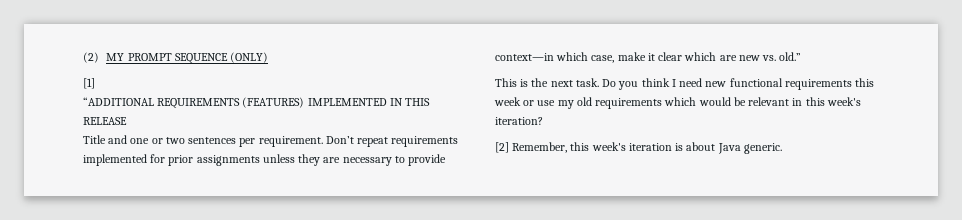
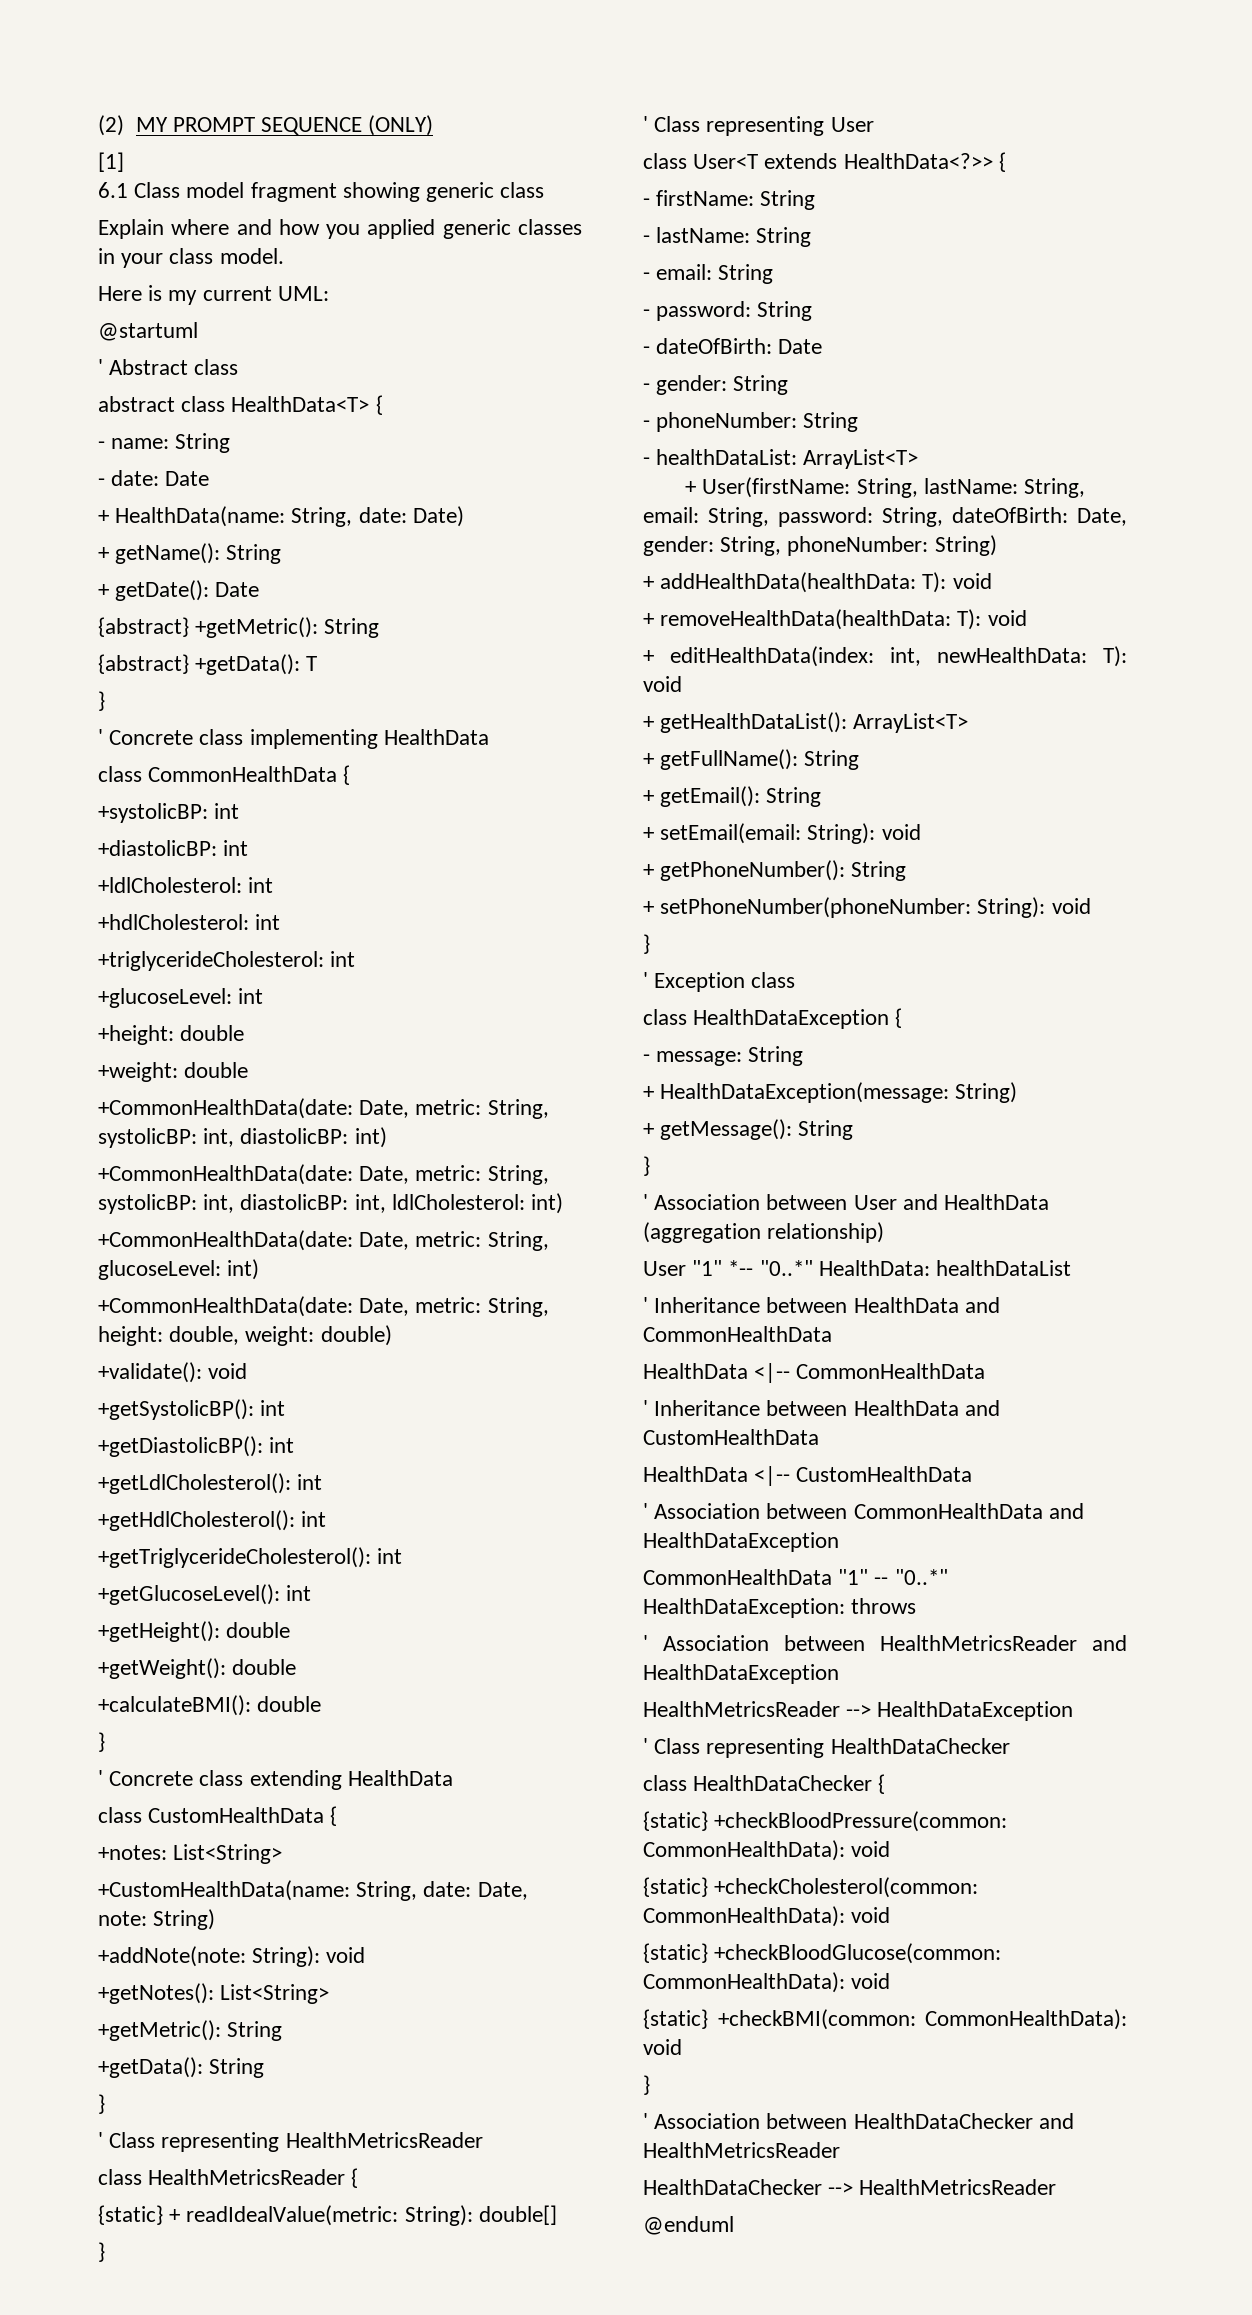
[83,97,431,109] [83,117,127,125] [83,135,459,147] [83,154,447,166] [495,52,802,63] [495,78,875,90] [494,97,861,109] [495,117,543,125] [495,142,782,154] “ADDITIONAL REQUIREMENTS (FEATURES) IMPLEMENTED IN THIS RELEASE // Title and one or two sentences per requirement. Don’t repeat requirements implemented for prior assignments unless they are necessary to provide context—in which case, make it clear which are new vs. old.” // This is the next task. Do you think I need new functional requirements this week or use my old requirements which would be relevant in this week's iteration? // [2] Remember, this week's iteration is about Java generic. -> [98,182,545,202] [98,219,582,239] [98,248,284,268] [98,285,329,305] [98,322,198,341] [98,359,239,375] [98,395,383,415] [98,433,231,453] [98,470,210,486] [98,506,464,527] [98,543,282,564] [98,580,260,601] [98,617,380,638] [98,654,318,675] [98,691,105,711] [98,729,489,749] [98,765,351,785] [98,803,240,823] [98,840,249,856] [98,877,274,893] [98,914,281,930] [98,951,356,971] [98,988,264,1008] [98,1025,245,1045] [98,1062,249,1082] [98,1098,549,1119] [98,1127,387,1148] [98,1164,549,1185] [98,1193,564,1214] [98,1230,549,1251] [98,1259,260,1280] [98,1296,549,1317] [98,1325,392,1346] [98,1362,248,1383] [98,1399,286,1420] [98,1436,295,1457] [98,1473,323,1494] [98,1510,327,1531] [98,1547,403,1568] [98,1584,312,1605] [98,1621,291,1642] [98,1658,297,1679] [98,1695,322,1716] [98,1732,105,1752] [98,1770,453,1790] [98,1806,338,1826] [98,1844,283,1864] [98,1880,528,1901] [98,1909,216,1930] [98,1946,366,1967] [98,1983,330,2004] [98,2020,283,2041] [98,2057,265,2078] [98,2094,105,2114] [98,2132,483,2152] [98,2168,359,2188] [98,2205,557,2226] [98,2242,105,2262] [643,116,874,136] [643,152,1006,172] [643,190,816,210] [643,227,812,247] [643,264,774,284] [643,301,813,321] [643,338,823,354] [643,375,789,395] [643,412,859,432] [643,449,919,469] [685,477,1085,498] [643,507,1127,527] [643,535,997,556] [643,572,992,593] [643,609,1027,630] [643,646,1127,667] [643,676,682,692] [643,712,969,733] [643,749,860,770] [643,786,822,807] [643,823,921,844] [643,860,907,881] [643,897,1091,918] [643,934,650,954] [643,972,796,992] [643,1008,903,1029] [643,1046,804,1066] [643,1082,1018,1103] [643,1119,854,1140] [643,1156,650,1176] [643,1194,1050,1210] [643,1222,885,1243] [643,1260,1072,1276] [643,1297,1000,1313] [643,1326,832,1342] [643,1363,986,1383] [643,1400,1000,1416] [643,1429,819,1445] [643,1466,973,1486] [643,1503,1084,1519] [643,1532,839,1552] [643,1569,948,1585] [643,1598,917,1618] [643,1635,1127,1651] [643,1664,839,1684] [643,1701,1074,1721] [643,1738,1010,1758] [643,1774,886,1794] [643,1811,1008,1832] [643,1840,891,1861] [643,1877,979,1898] [643,1906,891,1927] [643,1943,1002,1964] [643,1972,891,1993] [643,2009,1127,2030] [643,2039,682,2055] [643,2075,650,2095] [643,2113,1074,2129] [643,2142,840,2158] [643,2179,1057,2195] [643,2216,734,2235] 6.1 Class model fragment showing generic class // Explain where and how you applied generic classes in your class model. // Here is my current UML: // @startuml // ' Abstract class // abstract class HealthData<T> { // - name: String // - date: Date // + HealthData(name: String, date: Date) // + getName(): String // + getDate(): Date // {abstract} +getMetric(): String // {abstract} +getData(): T // } // ' Concrete class implementing HealthData // class CommonHealthData { // +systolicBP: int // +diastolicBP: int // +ldlCholesterol: int // +hdlCholesterol: int // +triglycerideCholesterol: int // +glucoseLevel: int // +height: double // +weight: double // +CommonHealthData(date: Date, metric: String, systolicBP: int, diastolicBP: int) // +CommonHealthData(date: Date, metric: String, systolicBP: int, diastolicBP: int, ldlCholesterol: int) // +CommonHealthData(date: Date, metric: String, glucoseLevel: int) // +CommonHealthData(date: Date, metric: String, height: double, weight: double) // +validate(): void // +getSystolicBP(): int // +getDiastolicBP(): int // +getLdlCholesterol(): int // +getHdlCholesterol(): int // +getTriglycerideCholesterol(): int // +getGlucoseLevel(): int // +getHeight(): double // +getWeight(): double // +calculateBMI(): double // } // ' Concrete class extending HealthData // class CustomHealthData { // +notes: List<String> // +CustomHealthData(name: String, date: Date, note: String) // +addNote(note: String): void // +getNotes(): List<String> // +getMetric(): String // +getData(): String // } // ' Class representing HealthMetricsReader // class HealthMetricsReader { // {static} + readIdealValue(metric: String): double[] // } // ' Class representing User // class User<T extends HealthData<?>> { // - firstName: String // - lastName: String // - email: String // - password: String // - dateOfBirth: Date // - gender: String // - phoneNumber: String // - healthDataList: ArrayList<T> // + User(firstName: String, lastName: String, email: String, password: String, dateOfBirth: Date, gender: String, phoneNumber: String) // + addHealthData(healthData: T): void // + removeHealthData(healthData: T): void // + editHealthData(index: int, newHealthData: T): void // + getHealthDataList(): ArrayList<T> // + getFullName(): String // + getEmail(): String // + setEmail(email: String): void // + getPhoneNumber(): String // + setPhoneNumber(phoneNumber: String): void // } // ' Exception class // class HealthDataException { // - message: String // + HealthDataException(message: String) // + getMessage(): String // } // ' Association between User and HealthData (aggregation relationship) // User "1" *-- "0..*" HealthData: healthDataList // ' Inheritance between HealthData and CommonHealthData // HealthData <|-- CommonHealthData // ' Inheritance between HealthData and CustomHealthData // HealthData <|-- CustomHealthData // ' Association between CommonHealthData and HealthDataException // CommonHealthData "1" -- "0..*" HealthDataException: throws // ' Association between HealthMetricsReader and HealthDataException // HealthMetricsReader --> HealthDataException // ' Class representing HealthDataChecker // class HealthDataChecker { // {static} +checkBloodPressure(common: CommonHealthData): void // {static} +checkCholesterol(common: CommonHealthData): void // {static} +checkBloodGlucose(common: CommonHealthData): void // {static} +checkBMI(common: CommonHealthData): void // } // ' Association between HealthDataChecker and HealthMetricsReader // HealthDataChecker --> HealthMetricsReader // @enduml

